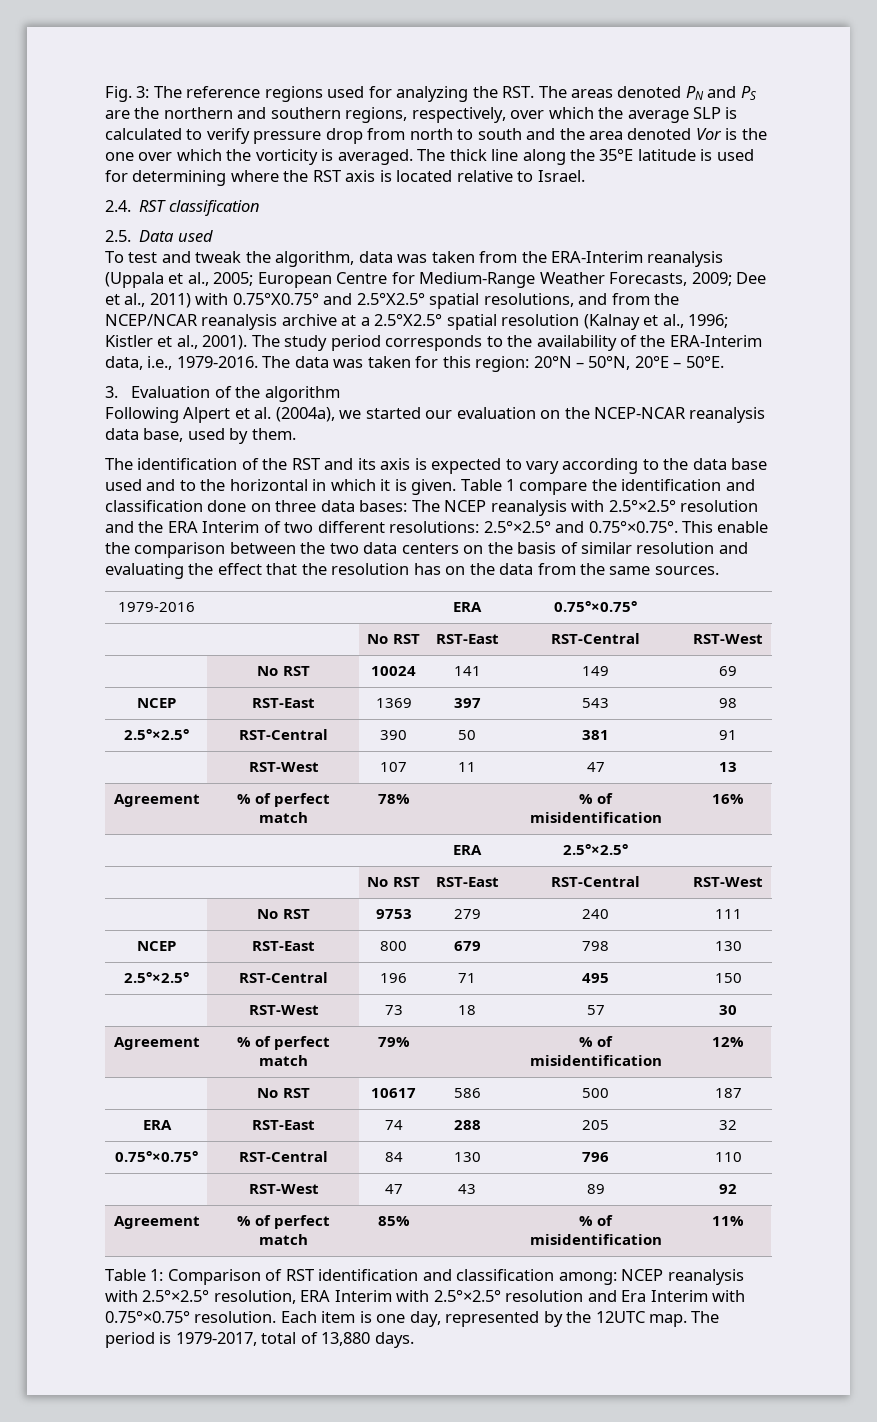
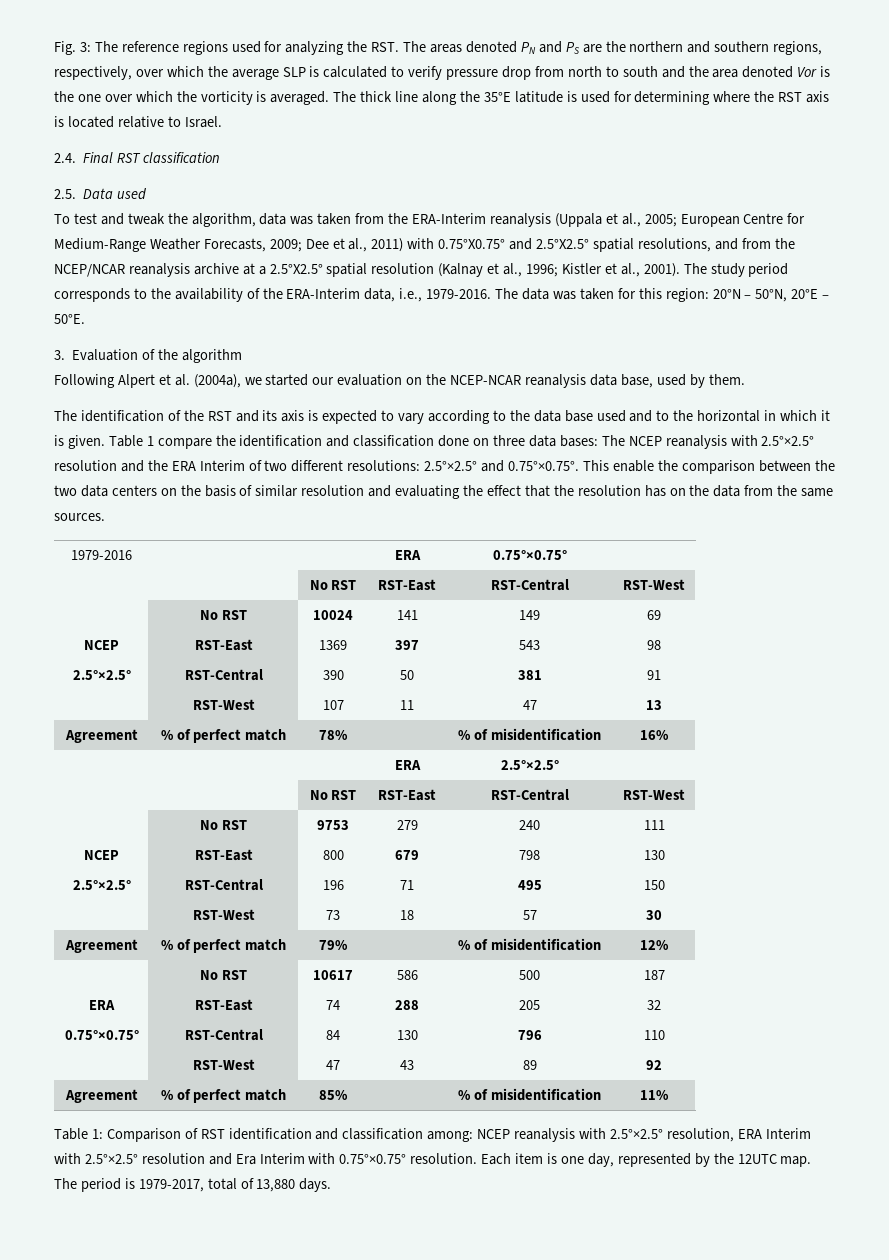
(131, 206) none -> [83,152,114,163] Final

